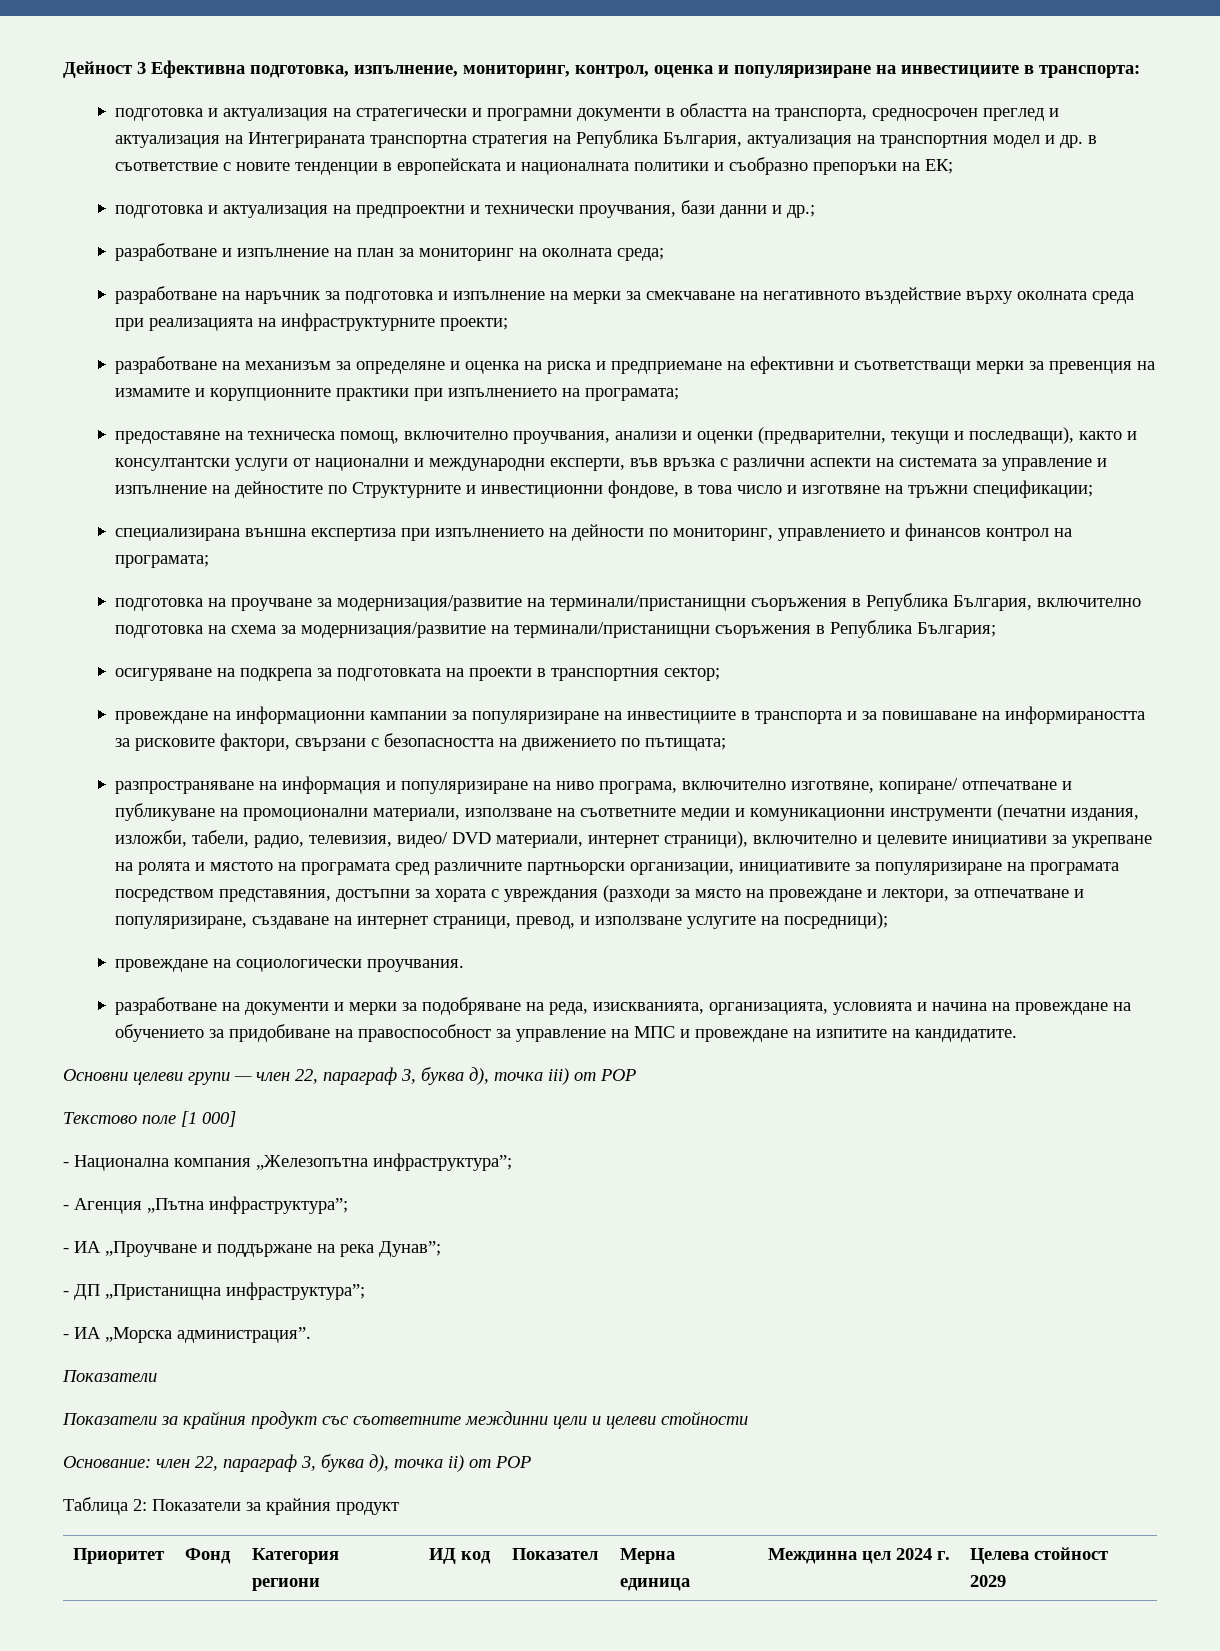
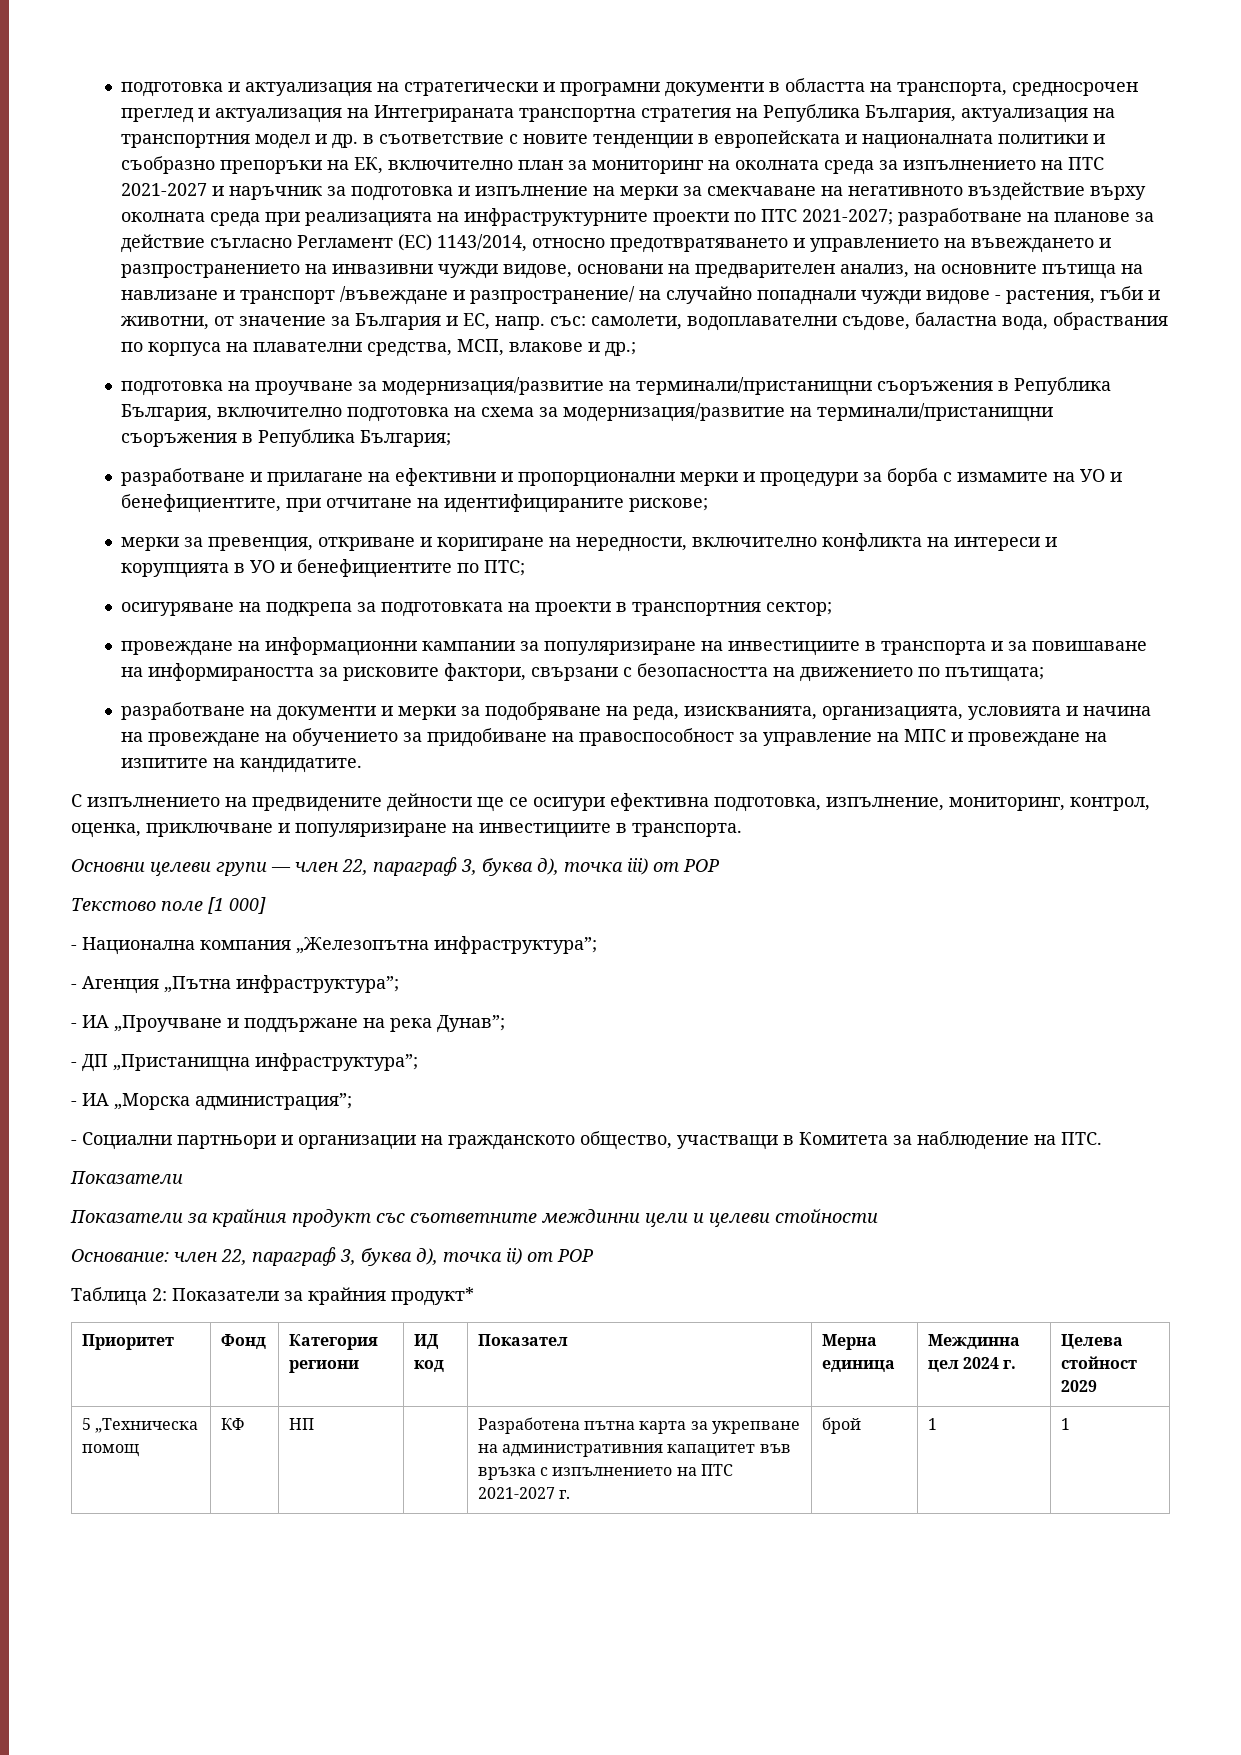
[63,60,1140,78] Дейност 3 Ефективна подготовка, изпълнение, мониторинг, контрол, оценка и популяризиране на инвестициите в транспорта: // -> (121, 89) none
[924,159,953,174] [114,200,815,218] [114,243,352,261] ЕК; // подготовка и актуализация на предпроектни и технически проучвания, бази данни и др.; // разработване и изпълнение на -> [354,157,514,174] ЕК, включително
[616,248,664,261] [114,286,240,304] среда; // разработване на -> [824,157,1105,175] [121,183,225,196] среда за изпълнението на ПТС 2021-2027 и
[439,318,508,331] [114,356,1155,374] [114,388,679,401] [114,427,1137,444] [114,458,1107,471] [114,480,1093,498] [114,523,1072,541] [114,555,209,568] проекти; // разработване на механизъм за определяне и оценка на риска и предприемане на ефективни и съответстващи мерки за превенция на измамите и корупционните практики при изпълнението на програмата; // предоставяне на техническа помощ, включително проучвания, анализи и оценки (предварителни, текущи и последващи), както и консултантски услуги от национални и международни експерти, във връзка с различни аспекти на системата за управление и изпълнение на дейностите по Структурните и инвестиционни фондове, в това число и изготвяне на тръжни спецификации; // специализирана външна експертиза при изпълнението на дейности по мониторинг, управлението и финансов контрол на програмата; -> [653,208,1155,226] [121,234,1112,253] [121,264,1144,279] [121,286,1161,305] [121,312,1169,331] [121,339,637,357] проекти по ПТС 2021-2027; разработване на планове за действие съгласно Регламент (ЕС) 1143/2014, относно предотвратяването и управлението на въвеждането и разпространението на инвазивни чужди видове, основани на предварителен анализ, на основните пътища на навлизане и транспорт /въвеждане и разпространение/ на случайно попаднали чужди видове - растения, гъби и животни, от значение за България и ЕС, напр. със: самолети, водоплавателни съдове, баластна вода, обраствания по корпуса на плавателни средства, МСП, влакове и др.;
(996, 630) none -> [121,468,1123,487] [121,494,709,513] [121,533,1058,552] [121,559,526,578] // разработване и прилагане на ефективни и пропорционални мерки и процедури за борба с измамите на УО и бенефициентите, при отчитане на идентифицираните рискове; // мерки за превенция, откриване и коригиране на нередности, включително конфликта на интереси и корупцията в УО и бенефициентите по ПТС;
[114,776,1072,794] [114,803,1139,821] [114,830,1152,848] [114,862,1119,875] [114,885,1084,902] [114,912,888,929] [114,959,464,972] // разпространяване на информация и популяризиране на ниво програма, включително изготвяне, копиране/ отпечатване и публикуване на промоционални материали, използване на съответните медии и комуникационни инструменти (печатни издания, изложби, табели, радио, телевизия, видео/ DVD материали, интернет страници), включително и целевите инициативи за укрепване на ролята и мястото на програмата сред различните партньорски организации, инициативите за популяризиране на програмата посредством представяния, достъпни за хората с увреждания (разходи за място на провеждане и лектори, за отпечатване и популяризиране, създаване на интернет страници, превод, и използване услугите на посредници); // провеждане на социологически проучвания. -> (1045, 674) none
(1017, 1035) none -> [71,793,1150,812] [71,823,742,838] // С изпълнението на предвидените дейности ще се осигури ефективна подготовка, изпълнение, мониторинг, контрол, оценка, приключване и популяризиране на инвестициите в транспорта.
[177,1327,311,1343] администрация”. -> [195,1093,352,1111] [71,1131,1102,1150] администрация”; // - Социални партньори и организации на гражданското общество, участващи в Комитета за наблюдение на ПТС.
[336,1502,399,1515] продукт -> [391,1287,474,1306] продукт*
(1007, 1581) none -> [81,1418,198,1433] [81,1444,139,1457] [220,1418,244,1430] [288,1418,314,1430] [477,1417,800,1434] [477,1444,791,1457] [477,1464,733,1480] [477,1487,570,1499] [821,1417,861,1434] [927,1418,937,1430] [1060,1418,1070,1430] // 5 „Техническа помощ | КФ | НП | | Разработена пътна карта за укрепване на административния капацитет във връзка с изпълнението на ПТС 2021-2027 г. | брой | 1 | 1

